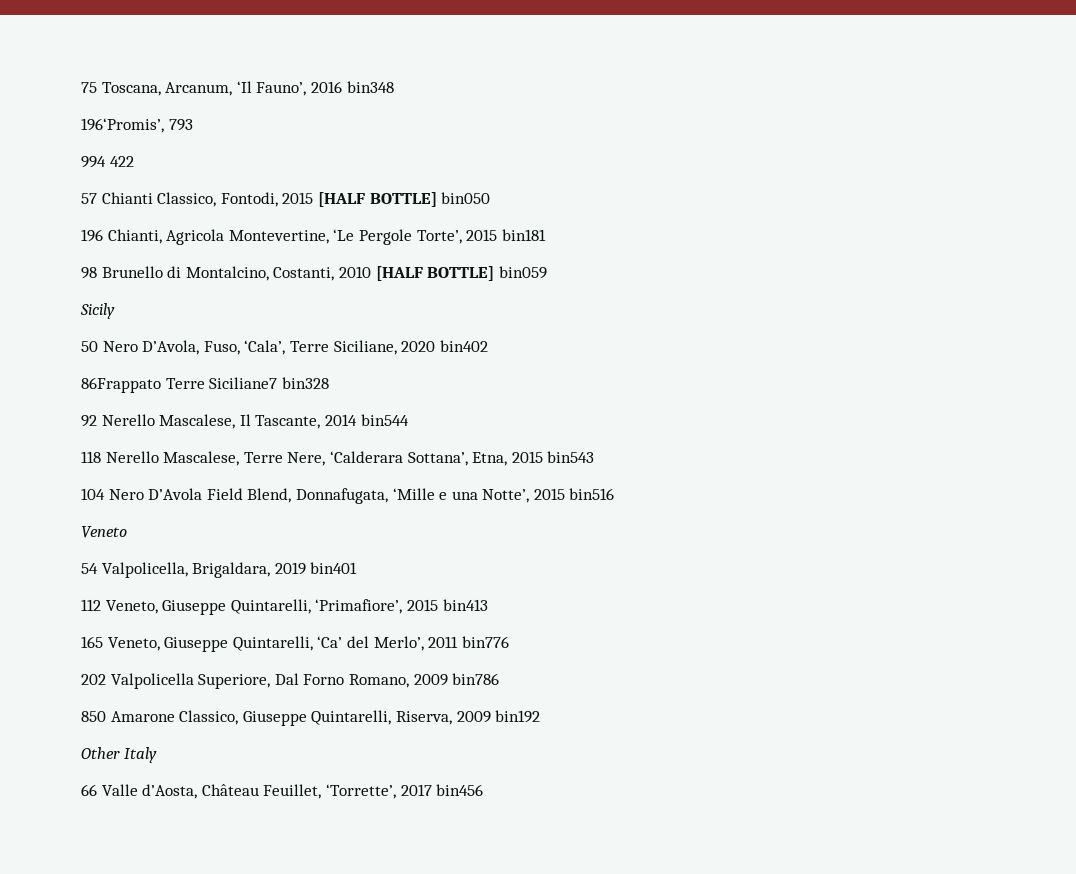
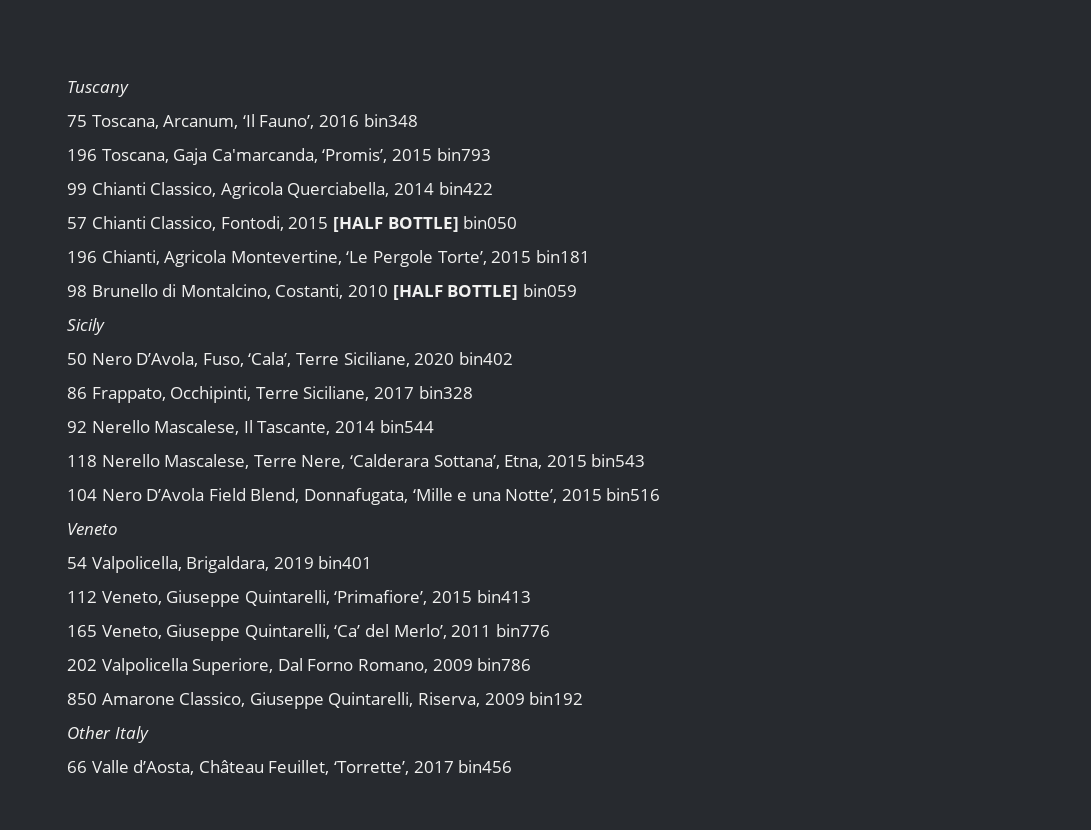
(81, 87) none -> [67,81,129,97] Tuscany //
[81,118,193,133] [81,156,134,168] 196‘Promis’, 793 // 994 422 -> [67,148,491,165] [67,182,493,199] 196 Toscana, Gaja Ca'marcanda, ‘Promis’, 2015 bin793 // 99 Chianti Classico, Agricola Querciabella, 2014 bin422
[81,377,278,393] 86Frappato Terre Siciliane7 -> [67,386,414,403] 86 Frappato, Occhipinti, Terre Siciliane, 2017

